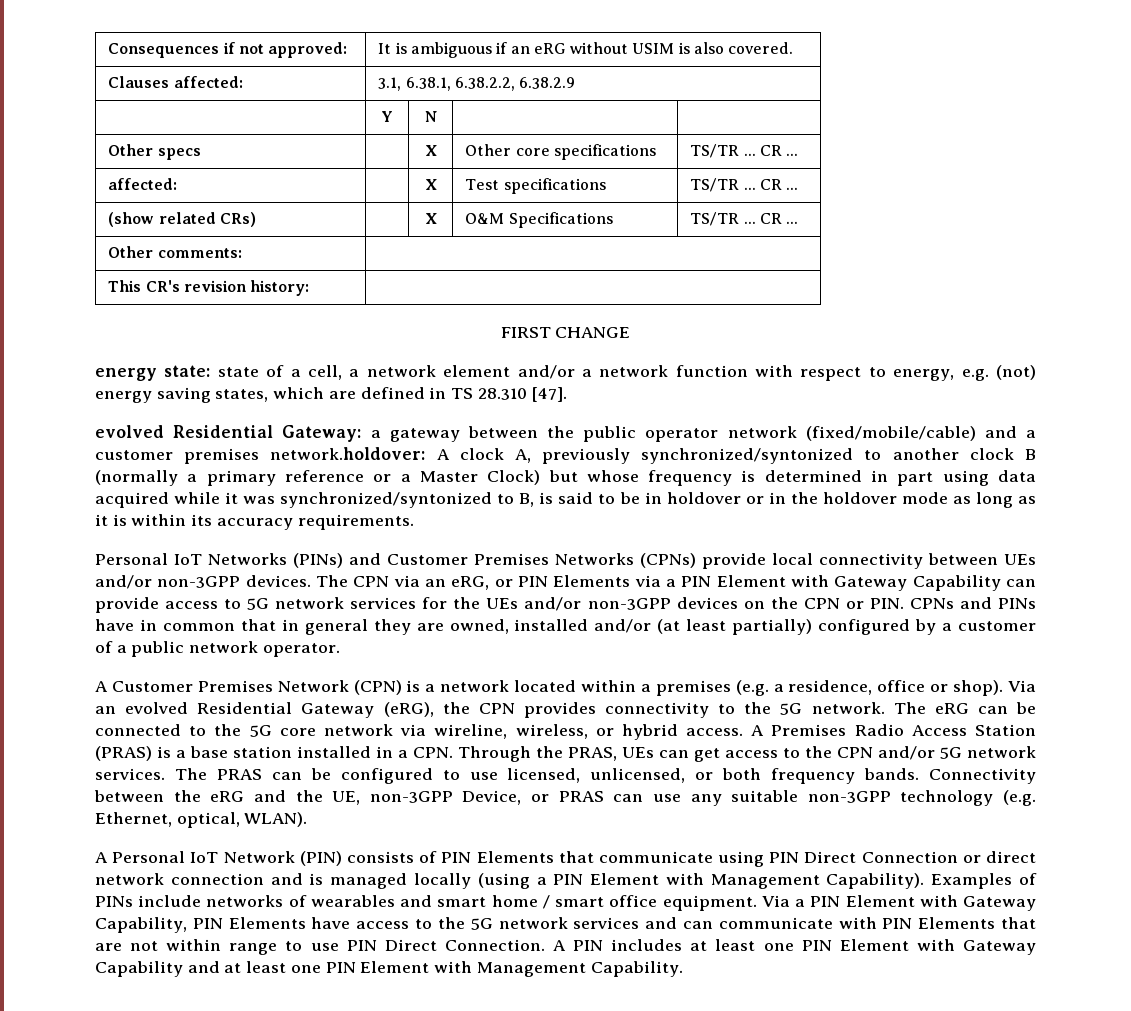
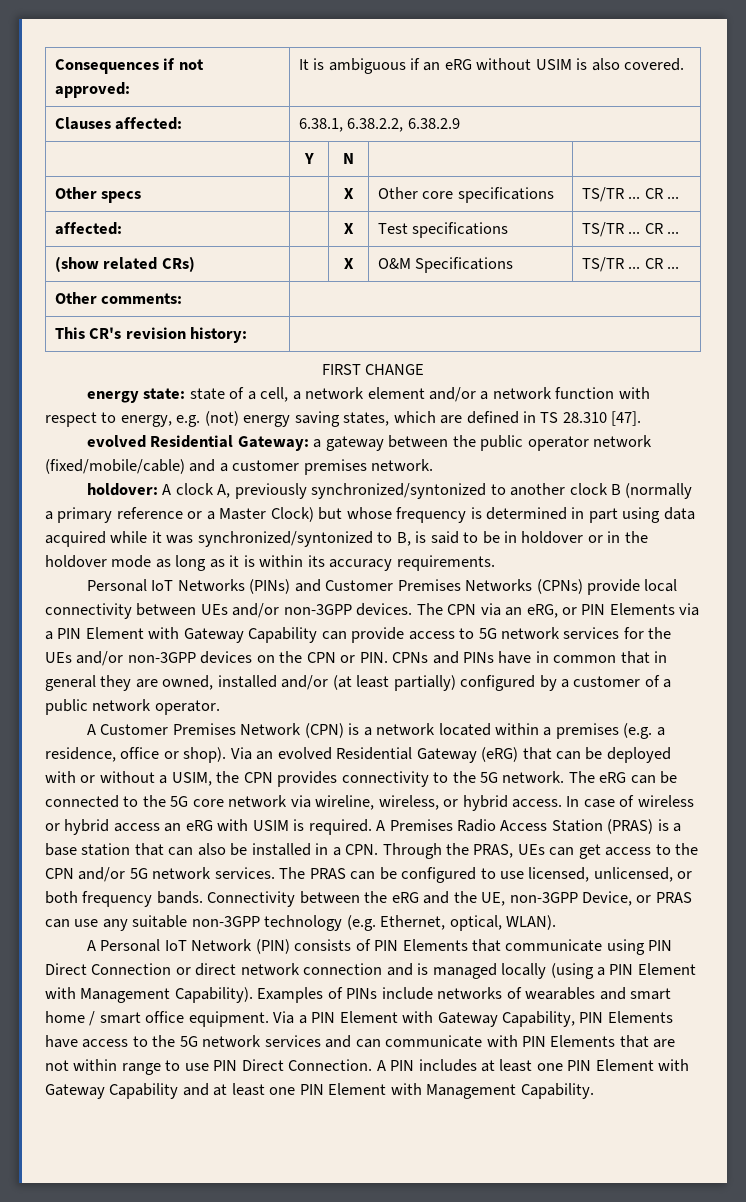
[378,77,402,91] 3.1, -> (183, 123) none
[270,447,426,460] network.holdover: -> [371,459,434,471] [86,483,158,496] network. // holdover:
[383,702,434,717] (eRG), -> [481,747,671,763] [45,771,212,786] (eRG) that can be deployed with or without a USIM,
(744, 732) none -> [566,795,694,808] [45,819,372,835] In case of wireless or hybrid access an eRG with USIM is required.
(292, 752) none -> [134,843,248,856] that can also be

